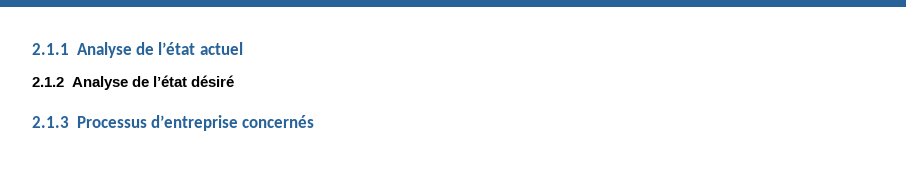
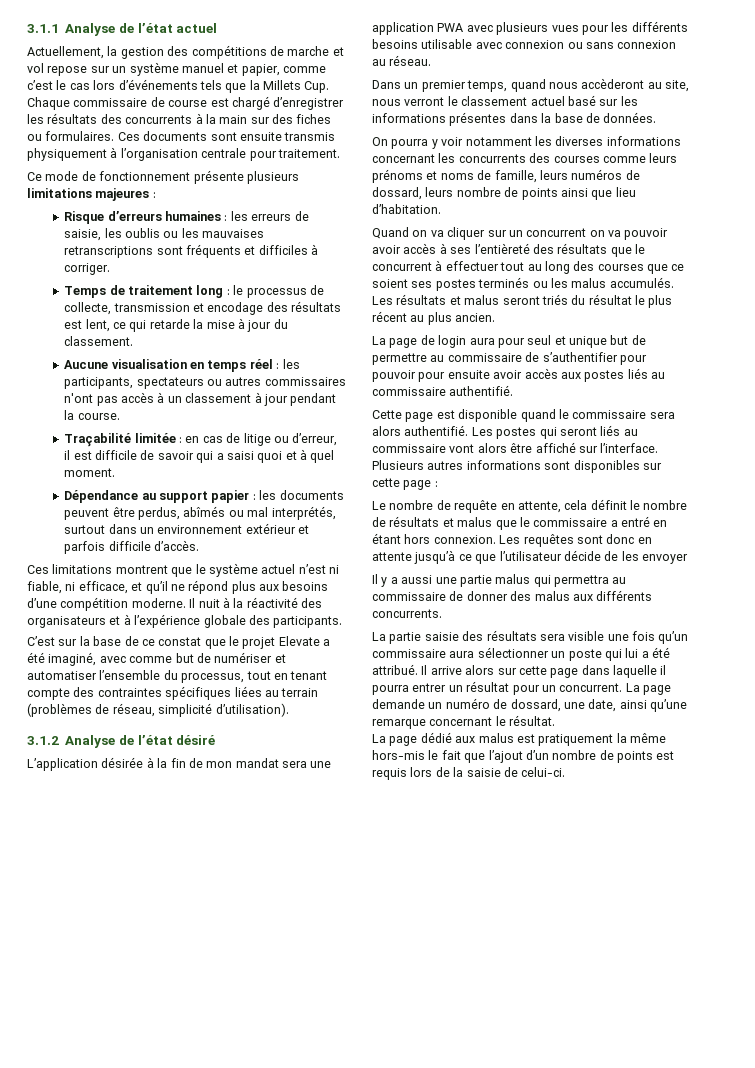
[32,43,69,55] 2.1.1 -> [27,24,59,33] 3.1.1
[32,75,234,90] [32,115,315,131] 2.1.2 Analyse de l’état désiré // 2.1.3 Processus d’entreprise concernés -> [27,45,344,59] [27,62,326,76] [27,79,330,93] [27,96,345,110] [27,113,332,124] [27,131,336,141] [27,147,340,161] [27,170,299,184] [27,188,156,201] [64,211,309,224] [64,228,265,241] [64,244,319,258] [64,263,111,275] [64,285,324,298] [64,301,342,315] [64,318,288,332] [64,336,134,346] [64,359,300,372] [64,377,346,389] [64,392,337,406] [64,410,120,420] [64,433,338,447] [64,449,335,463] [64,468,116,477] [64,490,344,503] [64,506,336,520] [64,523,310,534] [64,540,200,554] [27,563,339,577] [27,580,329,594] [27,597,322,611] [27,614,343,628] [27,636,331,649] [27,652,286,666] [27,670,328,683] [27,686,319,700] [27,703,289,717] [27,735,216,748] [27,757,332,771] [372,21,688,35] [372,39,677,49] [372,55,432,66] [372,78,689,92] [372,95,638,106] [372,112,657,126] [372,136,681,149] [372,153,678,163] [372,169,640,183] [372,187,636,200] [372,204,441,214] [372,227,669,240] [372,243,645,257] [372,260,685,274] [372,277,674,291] [372,294,673,308] [372,311,496,325] [372,335,646,348] [372,352,647,365] [372,368,665,382] [372,385,514,396] [372,409,675,422] [372,425,638,439] [372,442,659,453] [372,460,662,473] [372,478,438,490] [372,499,688,513] [372,516,668,530] [372,533,652,547] [372,550,688,564] [372,574,627,587] [372,590,653,601] [372,609,442,618] [372,630,689,644] [372,647,670,661] [372,664,667,678] [372,681,671,695] [372,698,687,712] [372,715,556,729] [372,732,666,746] [372,750,675,763] [372,767,566,780] Actuellement, la gestion des compétitions de marche et vol repose sur un système manuel et papier, comme c’est le cas lors d’événements tels que la Millets Cup. Chaque commissaire de course est chargé d’enregistrer les résultats des concurrents à la main sur des fiches ou formulaires. Ces documents sont ensuite transmis physiquement à l’organisation centrale pour traitement. // Ce mode de fonctionnement présente plusieurs limitations majeures : // Risque d’erreurs humaines : les erreurs de saisie, les oublis ou les mauvaises retranscriptions sont fréquents et difficiles à corriger. // Temps de traitement long : le processus de collecte, transmission et encodage des résultats est lent, ce qui retarde la mise à jour du classement. // Aucune visualisation en temps réel : les participants, spectateurs ou autres commissaires n'ont pas accès à un classement à jour pendant la course. // Traçabilité limitée : en cas de litige ou d’erreur, il est difficile de savoir qui a saisi quoi et à quel moment. // Dépendance au support papier : les documents peuvent être perdus, abîmés ou mal interprétés, surtout dans un environnement extérieur et parfois difficile d’accès. // Ces limitations montrent que le système actuel n’est ni fiable, ni efficace, et qu’il ne répond plus aux besoins d’une compétition moderne. Il nuit à la réactivité des organisateurs et à l’expérience globale des participants. // C’est sur la base de ce constat que le projet Elevate a été imaginé, avec comme but de numériser et automatiser l’ensemble du processus, tout en tenant compte des contraintes spécifiques liées au terrain (problèmes de réseau, simplicité d’utilisation). // 3.1.2 Analyse de l’état désiré // L’application désirée à la fin de mon mandat sera une application PWA avec plusieurs vues pour les différents besoins utilisable avec connexion ou sans connexion au réseau. // Dans un premier temps, quand nous accèderont au site, nous verront le classement actuel basé sur les informations présentes dans la base de données. // On pourra y voir notamment les diverses informations concernant les concurrents des courses comme leurs prénoms et noms de famille, leurs numéros de dossard, leurs nombre de points ainsi que lieu d’habitation. // Quand on va cliquer sur un concurrent on va pouvoir avoir accès à ses l’entièreté des résultats que le concurrent à effectuer tout au long des courses que ce soient ses postes terminés ou les malus accumulés. Les résultats et malus seront triés du résultat le plus récent au plus ancien. // La page de login aura pour seul et unique but de permettre au commissaire de s’authentifier pour pouvoir pour ensuite avoir accès aux postes liés au commissaire authentifié. // Cette page est disponible quand le commissaire sera alors authentifié. Les postes qui seront liés au commissaire vont alors être affiché sur l’interface. Plusieurs autres informations sont disponibles sur cette page : // Le nombre de requête en attente, cela définit le nombre de résultats et malus que le commissaire a entré en étant hors connexion. Les requêtes sont donc en attente jusqu’à ce que l’utilisateur décide de les envoyer // Il y a aussi une partie malus qui permettra au commissaire de donner des malus aux différents concurrents. // La partie saisie des résultats sera visible une fois qu’un commissaire aura sélectionner un poste qui lui a été attribué. Il arrive alors sur cette page dans laquelle il pourra entrer un résultat pour un concurrent. La page demande un numéro de dossard, une date, ainsi qu’une remarque concernant le résultat. // La page dédié aux malus est pratiquement la même hors-mis le fait que l’ajout d’un nombre de points est requis lors de la saisie de celui-ci.

